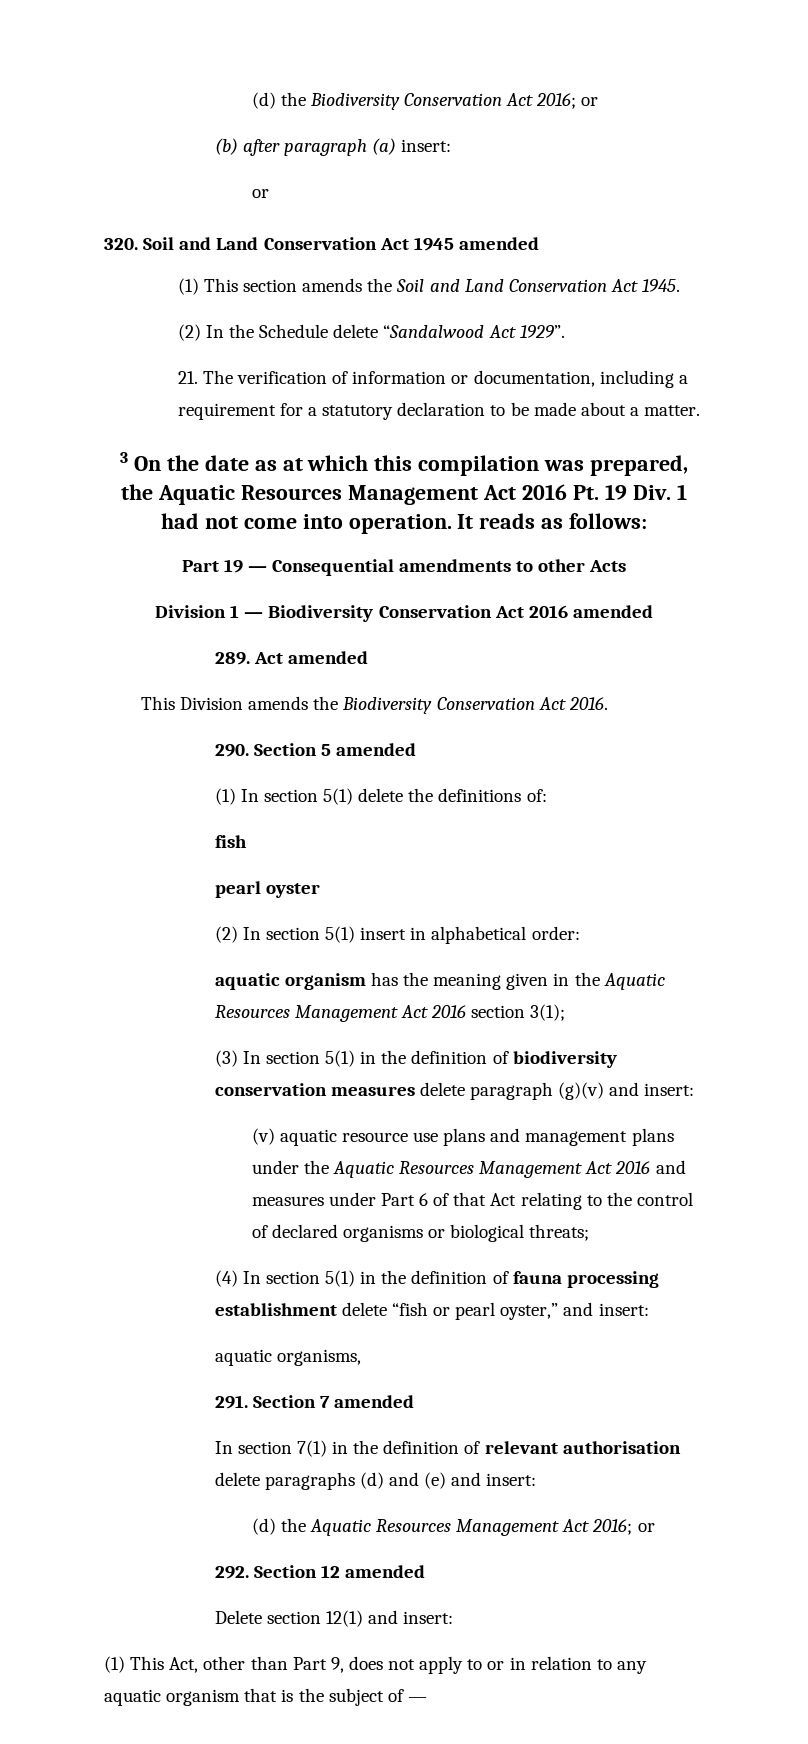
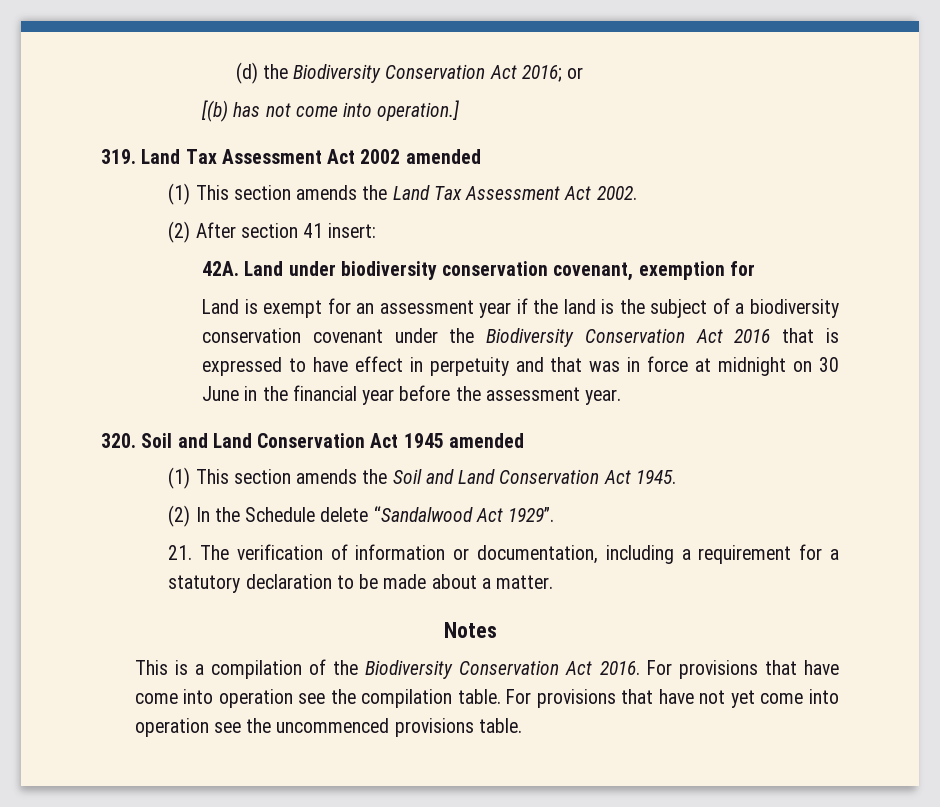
[214,138,452,156] [251,189,269,198] (b) after paragraph (a) insert: // or -> [200,100,460,122] [101,149,481,164] [168,183,637,205] [168,221,377,243] [201,261,755,281] [201,298,839,318] [201,328,840,347] [201,356,839,376] [201,385,622,405] [(b) has not come into operation.] // 319. Land Tax Assessment Act 2002 amended // (1) This section amends the Land Tax Assessment Act 2002. // (2) After section 41 insert: // 42A. Land under biodiversity conservation covenant, exemption for // Land is exempt for an assessment year if the land is the subject of a biodiversity conservation covenant under the Biodiversity Conservation Act 2016 that is expressed to have effect in perpetuity and that was in force at midnight on 30 June in the financial year before the assessment year.
[119,452,689,476] [121,484,687,505] [160,513,648,534] [181,559,627,576] [155,605,653,622] [214,651,368,665] [140,696,309,710] 3 On the date as at which this compilation was prepared, the Aquatic Resources Management Act 2016 Pt. 19 Div. 1 had not come into operation. It reads as follows: // Part 19 — Consequential amendments to other Acts // Division 1 — Biodiversity Conservation Act 2016 amended // 289. Act amended // This Division amends -> [443,622,497,638] [134,659,327,679] Notes // This is a compilation of
[214,743,417,757] [214,788,547,805] [214,835,247,848] [214,881,320,898] [214,926,580,944] [214,972,665,990] [214,1004,566,1022] [214,1050,617,1068] [214,1082,695,1100] [251,1128,674,1146] [251,1160,686,1178] [251,1192,693,1210] [251,1224,590,1242] [214,1270,659,1288] [214,1302,649,1320] [214,1349,361,1366] [214,1395,415,1409] [214,1440,681,1457] [214,1472,537,1490] [251,1518,655,1536] [214,1565,426,1579] [214,1610,454,1627] [104,1656,647,1674] [104,1688,427,1706] // 290. Section 5 amended // (1) In section 5(1) delete the definitions of: // fish // pearl oyster // (2) In section 5(1) insert in alphabetical order: // aquatic organism has the meaning given in the Aquatic Resources Management Act 2016 section 3(1); // (3) In section 5(1) in the definition of biodiversity conservation measures delete paragraph (g)(v) and insert: // (v) aquatic resource use plans and management plans under the Aquatic Resources Management Act 2016 and measures under Part 6 of that Act relating to the control of declared organisms or biological threats; // (4) In section 5(1) in the definition of fauna processing establishment delete “fish or pearl oyster,” and insert: // aquatic organisms, // 291. Section 7 amended // In section 7(1) in the definition of relevant authorisation delete paragraphs (d) and (e) and insert: // (d) the Aquatic Resources Management Act 2016; or // 292. Section 12 amended // Delete section 12(1) and insert: // (1) This Act, other than Part 9, does not apply to or in relation to any aquatic organism that is the subject of — -> [646,660,839,679] [134,689,839,708] [134,718,522,737] For provisions that have come into operation see the compilation table. For provisions that have not yet come into operation see the uncommenced provisions table.

